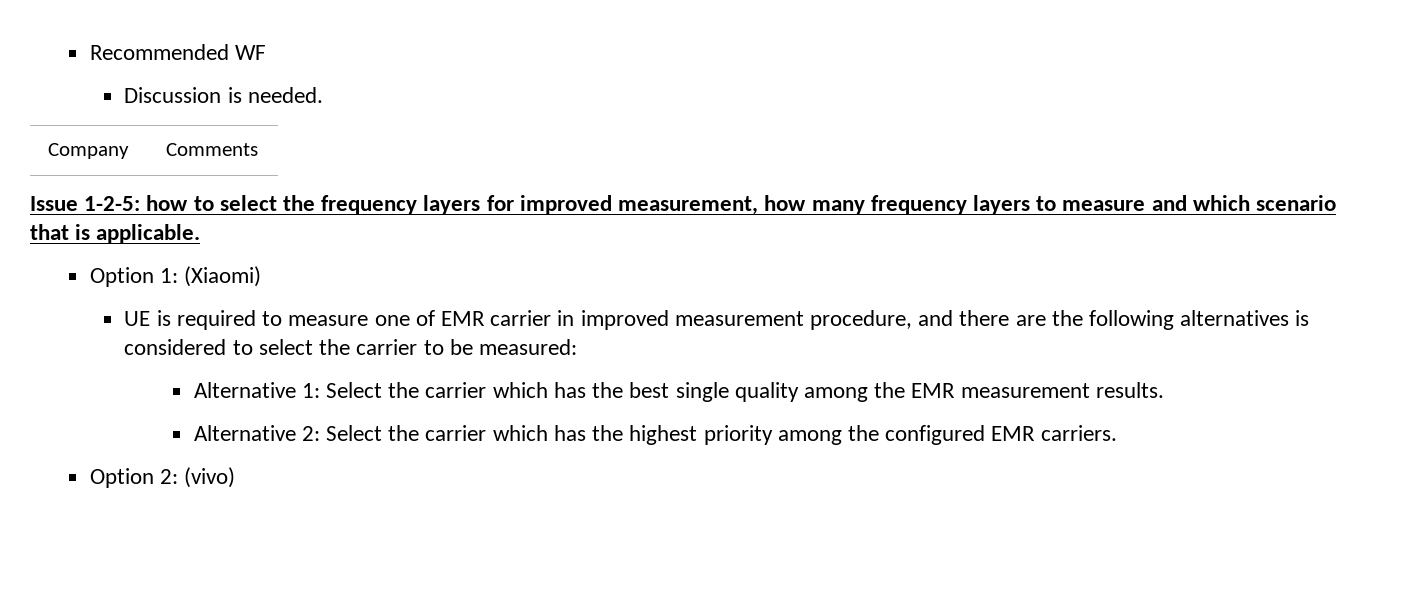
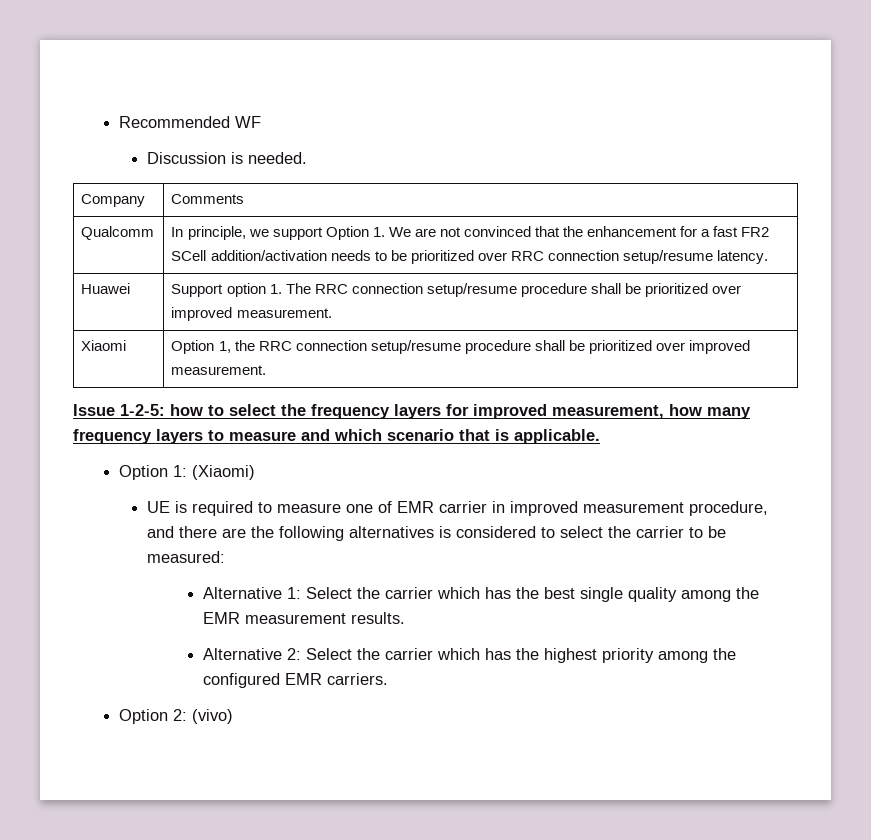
(259, 149) none -> [81,226,155,240] [171,226,770,240] [171,250,768,264] [81,283,131,294] [171,283,742,297] [171,307,332,321] [81,340,127,351] [171,340,751,354] [171,365,267,375] // Qualcomm | In principle, we support Option 1. We are not convinced that the enhancement for a fast FR2 SCell addition/activation needs to be prioritized over RRC connection setup/resume latency. // Huawei | Support option 1. The RRC connection setup/resume procedure shall be prioritized over improved measurement. // Xiaomi | Option 1, the RRC connection setup/resume procedure shall be prioritized over improved measurement.

